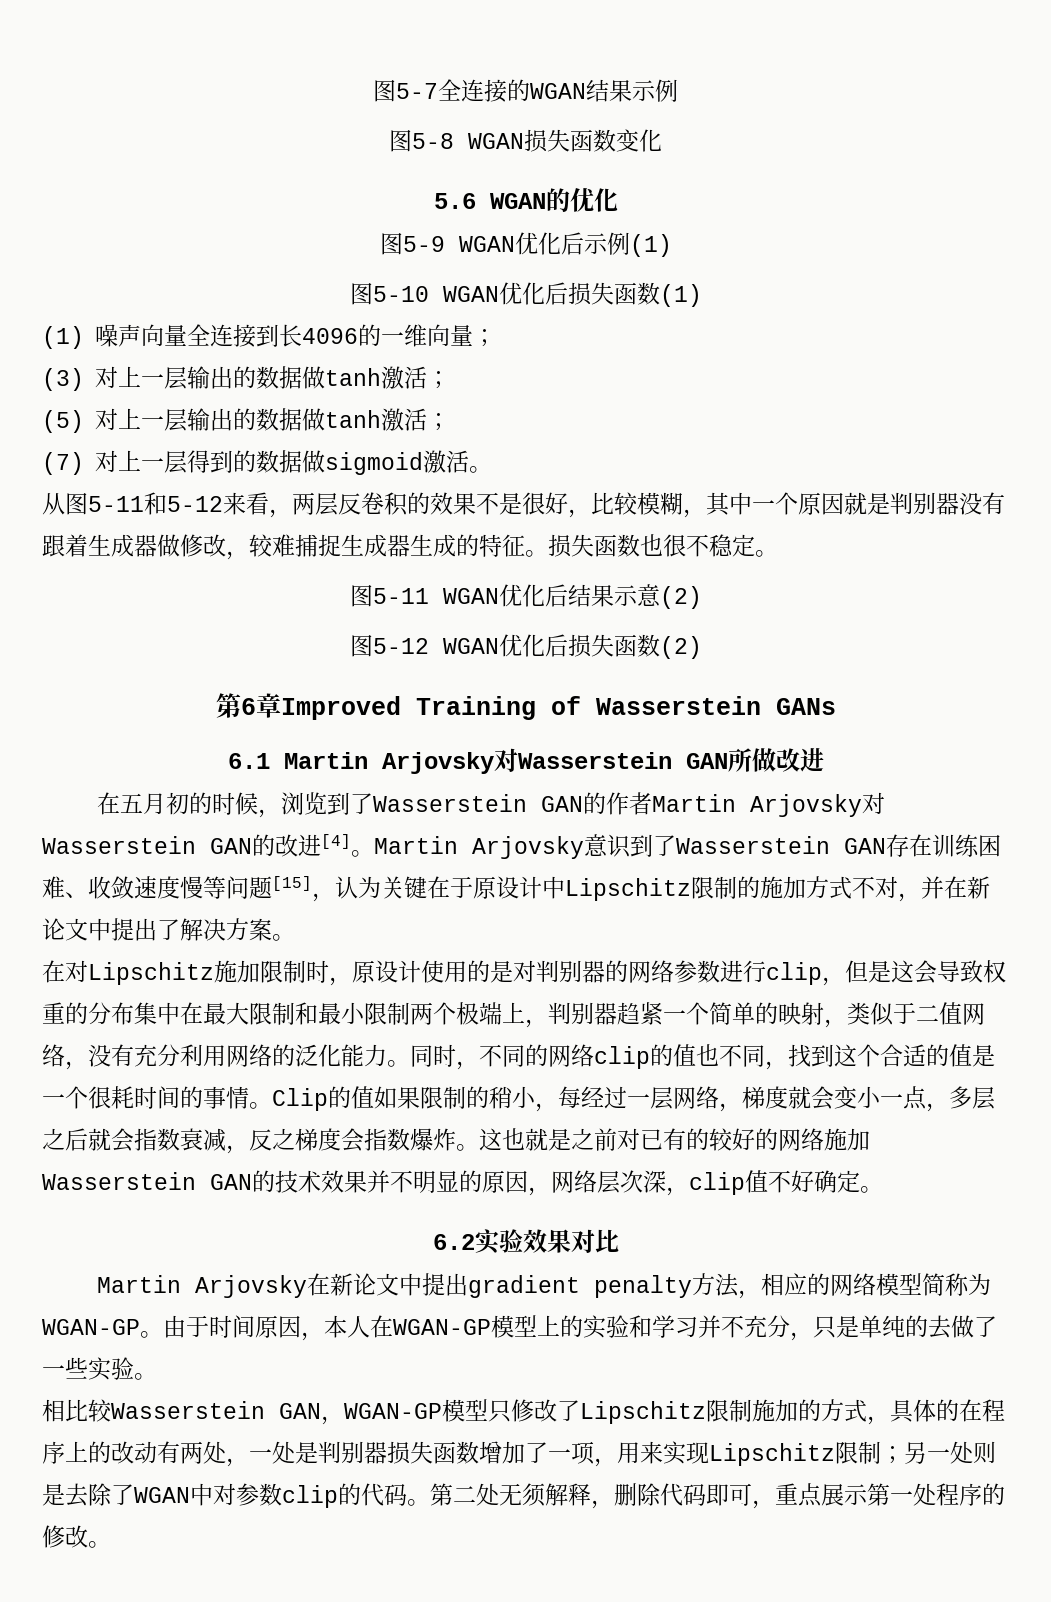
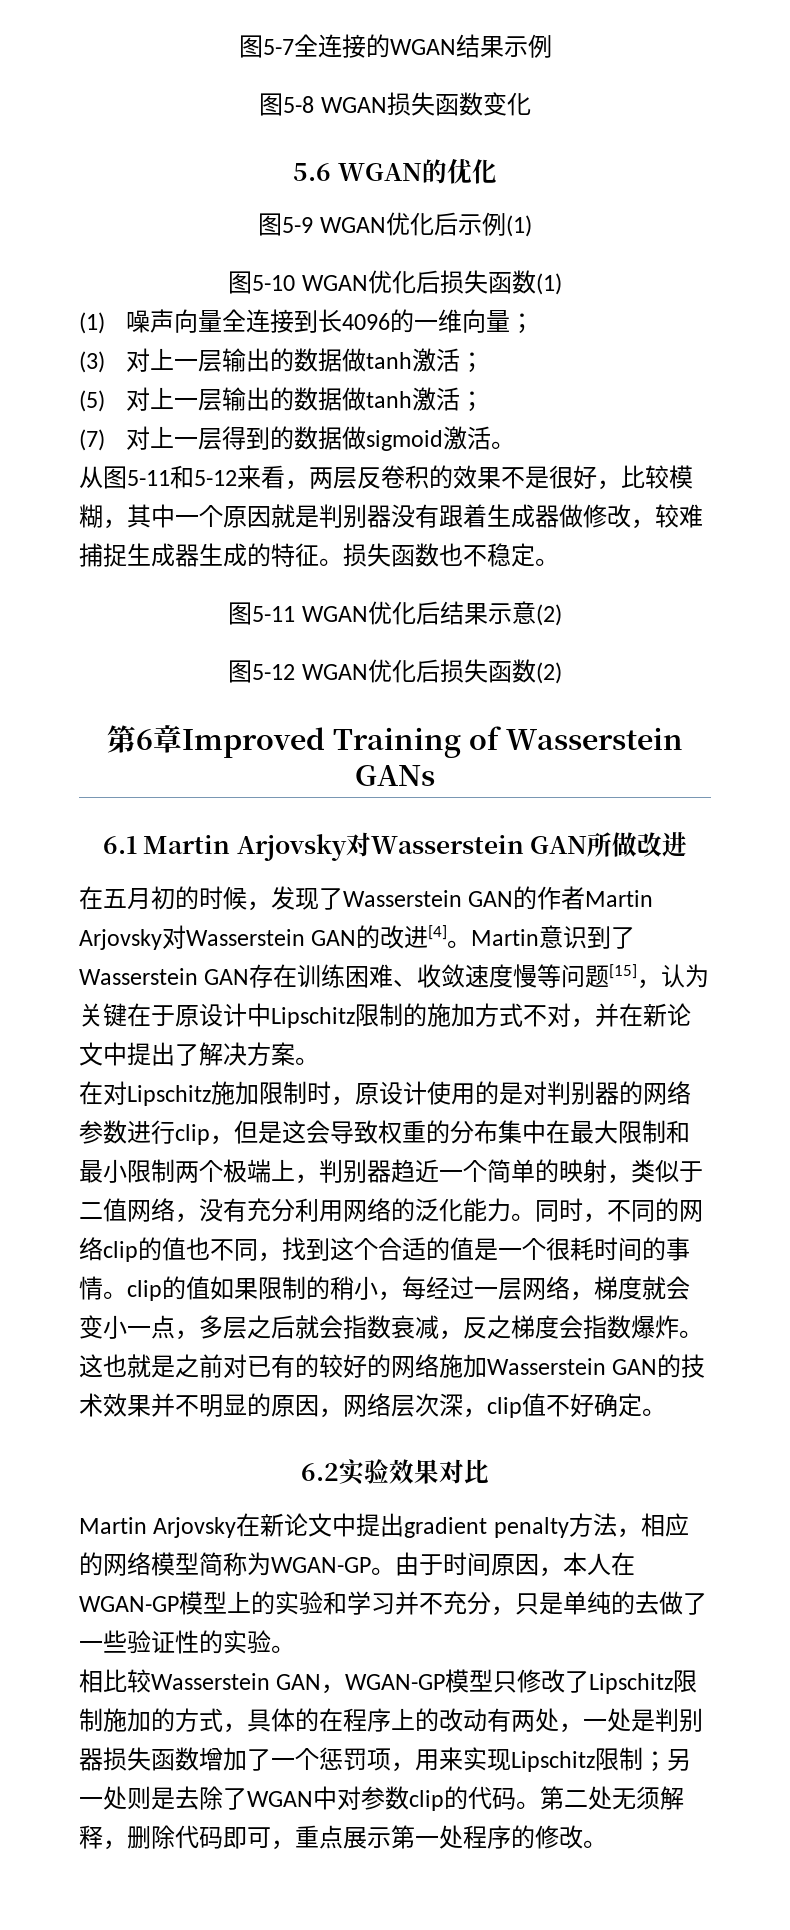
[663,534,686,557] 很 -> (463, 554) none
[280,792,350,815] 浏览到 -> [271,886,319,910] 发现
[472,836,584,859] Arjovsky -> (540, 937) none
[640,1002,663,1025] 紧 -> [415,1159,439,1183] 近
[272,1088,328,1111] Clip -> [127,1280,162,1301] clip
(88, 1368) none -> [127,1630,223,1654] 验证性的
(571, 1455) none -> [295,1747,367,1771] 个惩罚

